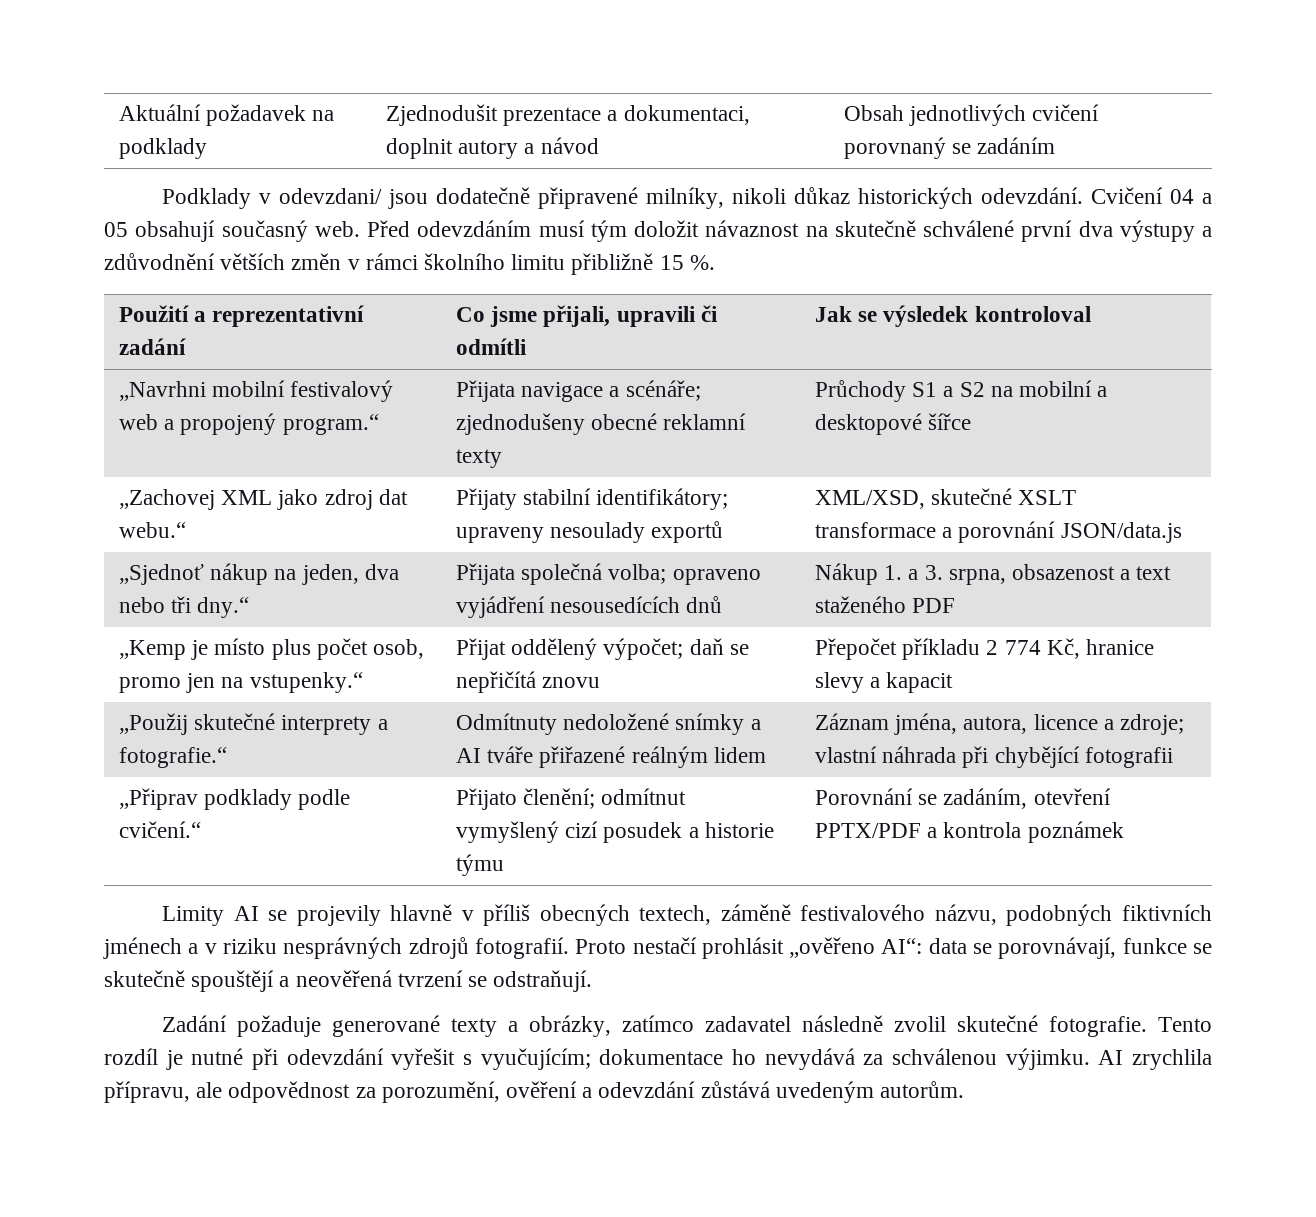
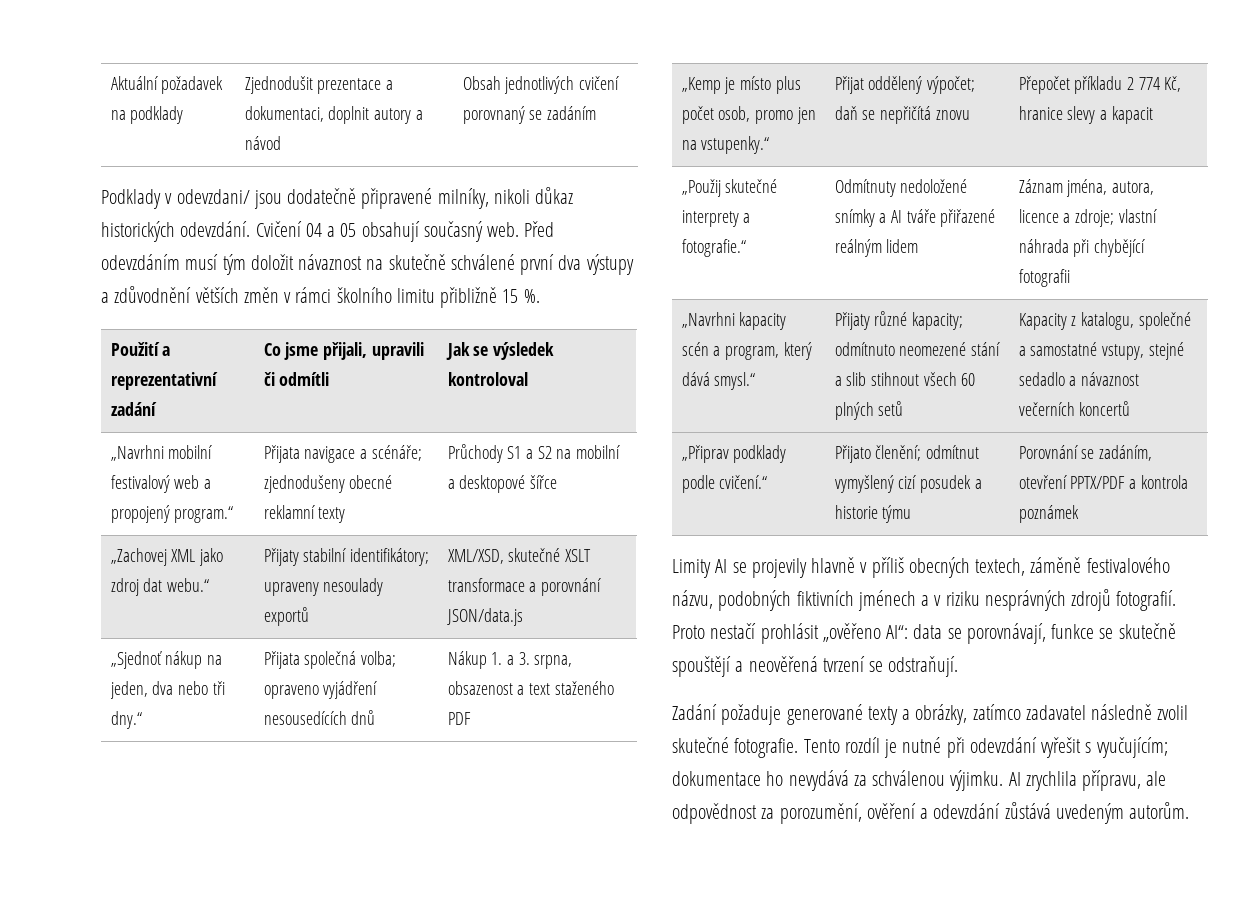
(1173, 757) none -> [681,312,787,330] [681,342,812,360] [681,372,756,390] [834,311,963,330] [834,342,1000,356] [834,372,976,386] [834,401,904,420] [1018,312,1191,330] [1018,342,1184,360] [1018,372,1139,386] [1018,401,1131,416] // „Navrhni kapacity scén a program, který dává smysl.“ | Přijaty různé kapacity; odmítnuto neomezené stání a slib stihnout všech 60 plných setů | Kapacity z katalogu, společné a samostatné vstupy, stejné sedadlo a návaznost večerních koncertů

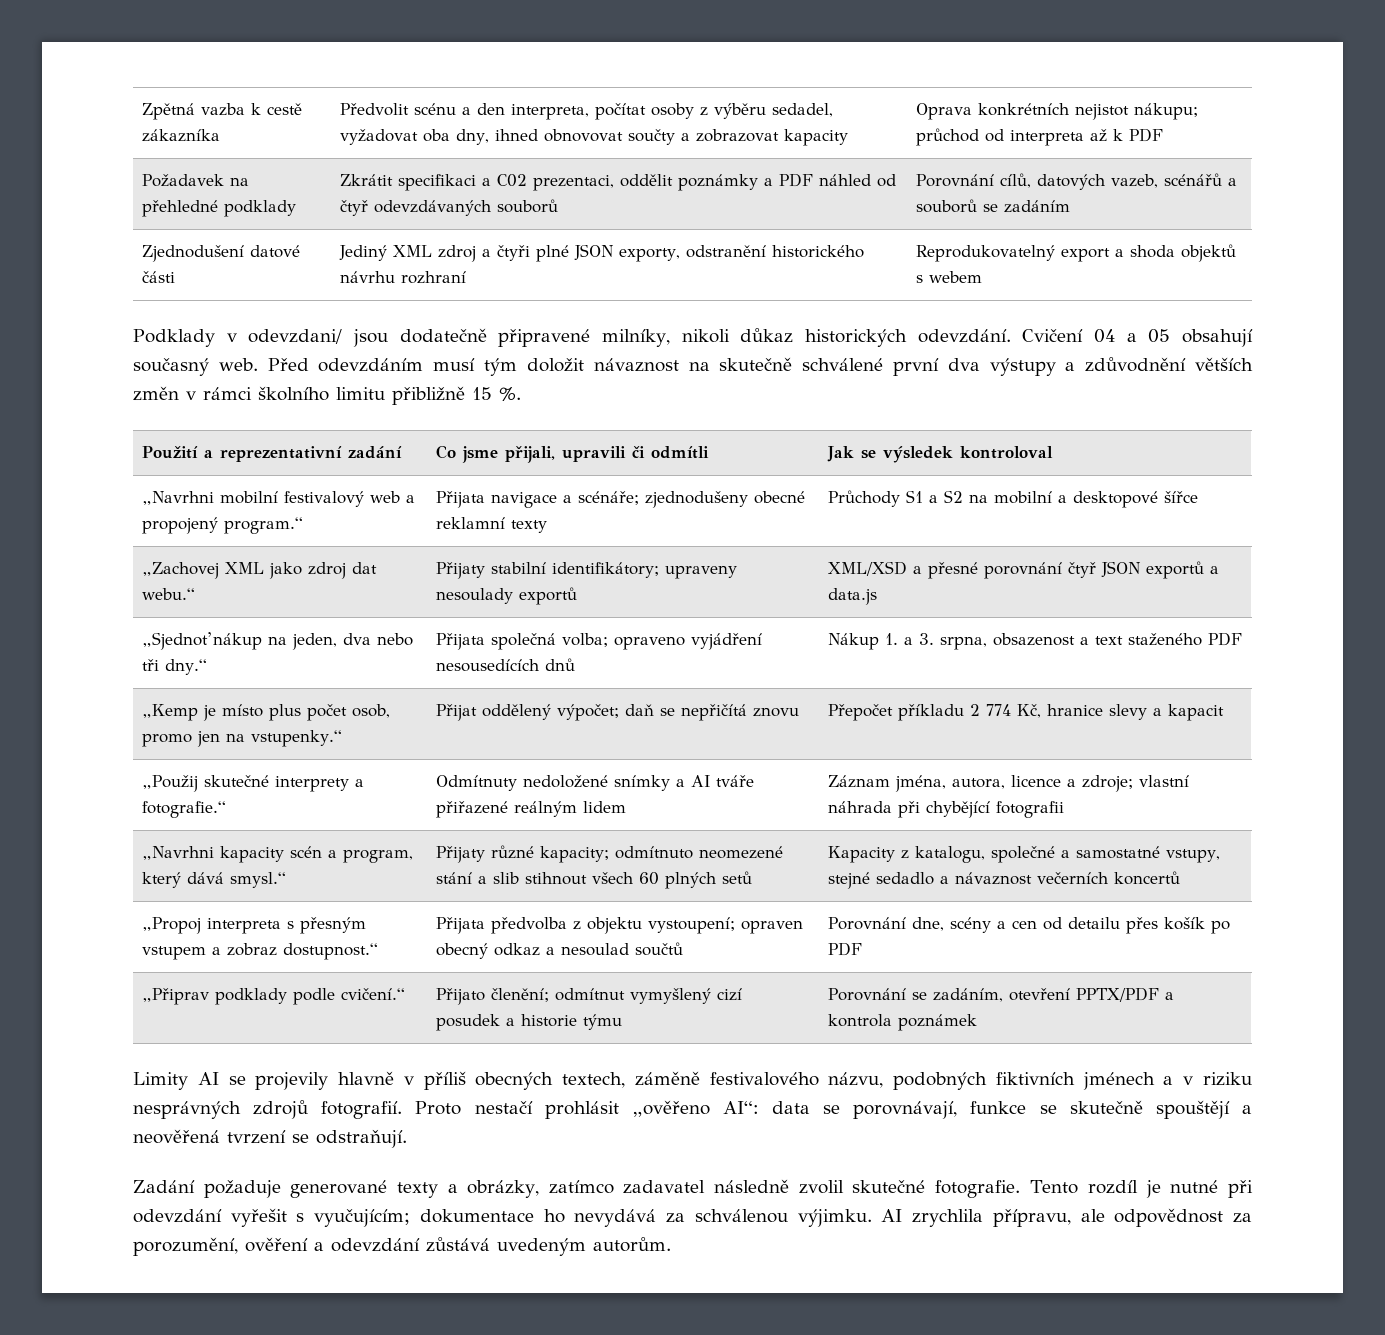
[110,76,224,94] [110,106,184,124] [244,76,393,94] [244,106,423,124] [244,136,281,150] [462,76,619,94] [462,106,596,124] Aktuální požadavek na podklady | Zjednodušit prezentace a dokumentaci, doplnit autory a návod | Obsah jednotlivých cvičení porovnaný se zadáním -> [141,103,302,120] [141,129,220,142] [339,103,833,120] [339,129,848,146] [915,103,1198,120] [915,128,1163,146] [141,174,249,187] [141,200,296,217] [339,173,896,191] [339,199,558,216] [915,173,1237,190] [915,199,1070,213] [141,245,300,262] [141,271,175,283] [338,244,864,262] [339,271,466,284] [915,244,1236,262] [915,271,982,283] Zpětná vazba k cestě zákazníka | Předvolit scénu a den interpreta, počítat osoby z výběru sedadel, vyžadovat oba dny, ihned obnovovat součty a zobrazovat kapacity | Oprava konkrétních nejistot nákupu; průchod od interpreta až k PDF // Požadavek na přehledné podklady | Zkrátit specifikaci a C02 prezentaci, oddělit poznámky a PDF náhled od čtyř odevzdávaných souborů | Porovnání cílů, datových vazeb, scénářů a souborů se zadáním // Zjednodušení datové části | Jediný XML zdroj a čtyři plné JSON exporty, odstranění historického návrhu rozhraní | Reprodukovatelný export a shoda objektů s webem
[447,548,591,564] [447,578,601,596] [446,608,523,626] XML/XSD, skutečné XSLT transformace a porovnání JSON/data.js -> [827,561,1219,579] [827,588,877,605] XML/XSD a přesné porovnání čtyř JSON exportů a data.js
(1131, 408) none -> [141,917,366,934] [141,943,378,960] [435,917,803,934] [435,942,683,959] [827,917,1230,934] [827,942,862,956] // „Propoj interpreta s přesným vstupem a zobraz dostupnost.“ | Přijata předvolba z objektu vystoupení; opraven obecný odkaz a nesoulad součtů | Porovnání dne, scény a cen od detailu přes košík po PDF

